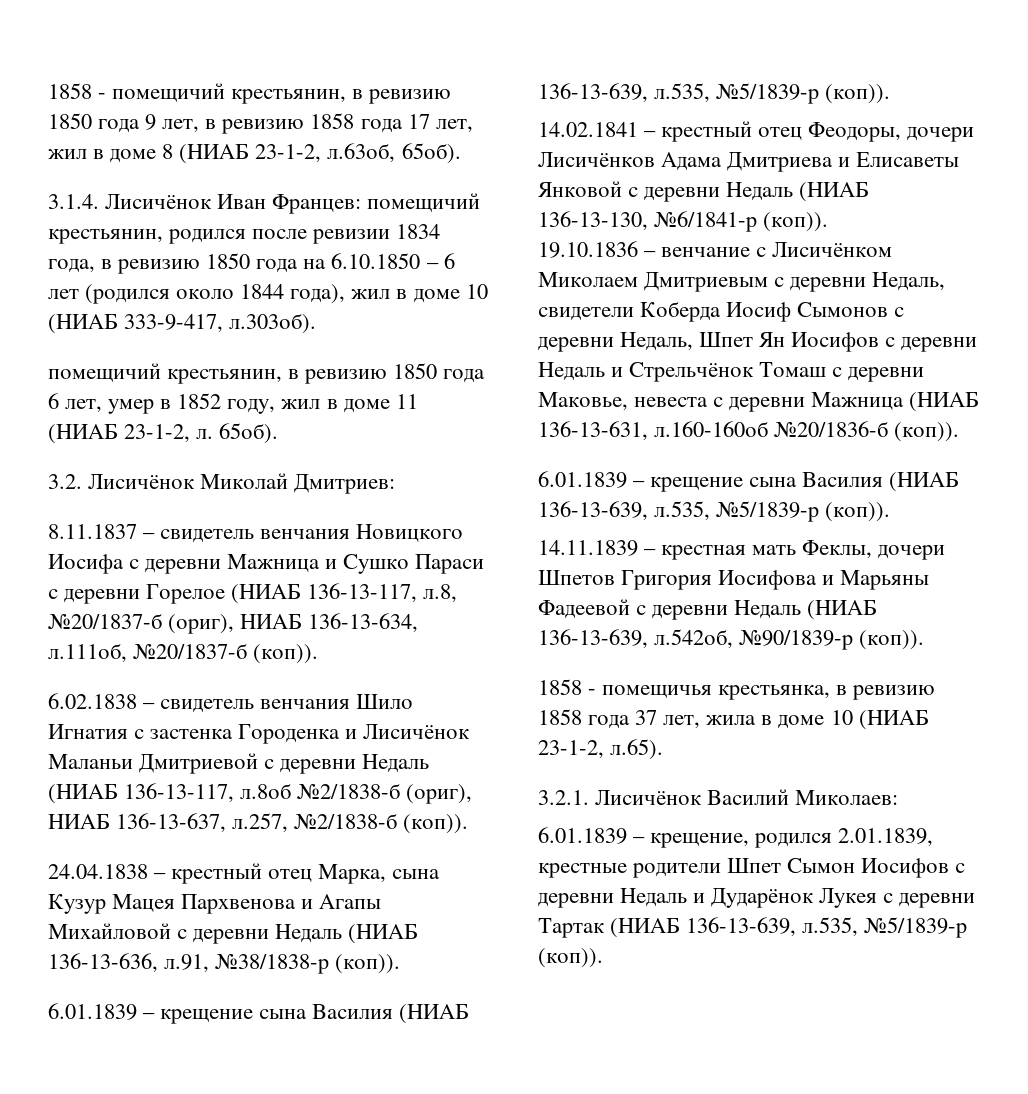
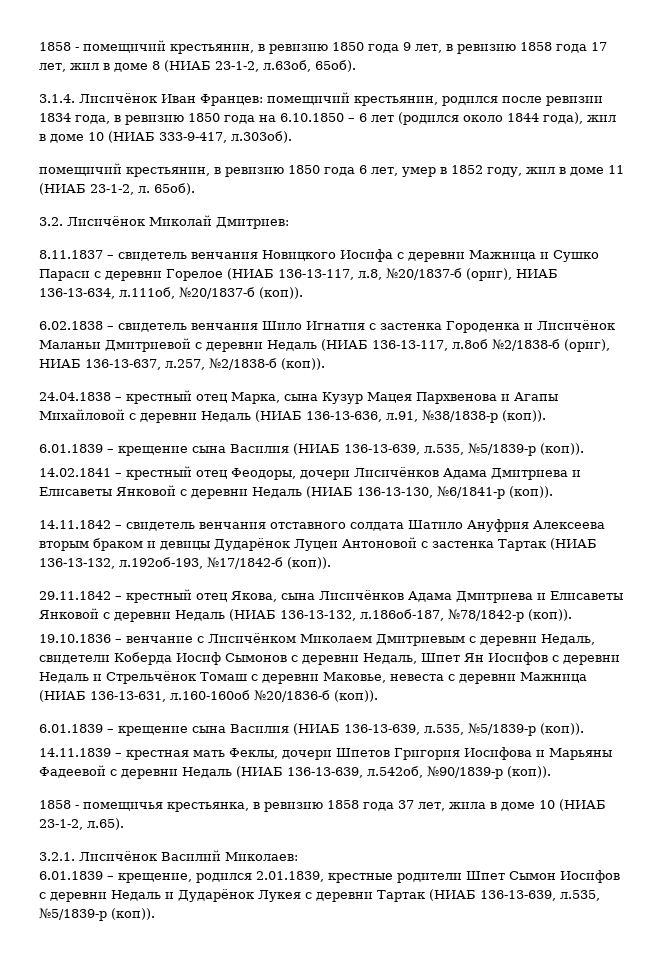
(829, 222) none -> [39,519,605,532] [39,537,597,551] [39,557,331,569] [39,589,623,603] [39,608,572,622] // 14.11.1842 – свидетель венчания отставного солдата Шатило Ануфрия Алексеева вторым браком и девицы Дударёнок Луцеи Антоновой с застенка Тартак (НИАБ 136-13-132, л.192об-193, №17/1842-б (коп)). // 29.11.1842 – крестный отец Якова, сына Лисичёнков Адама Дмитриева и Елисаветы Янковой с деревни Недаль (НИАБ 136-13-132, л.186об-187, №78/1842-р (коп)).

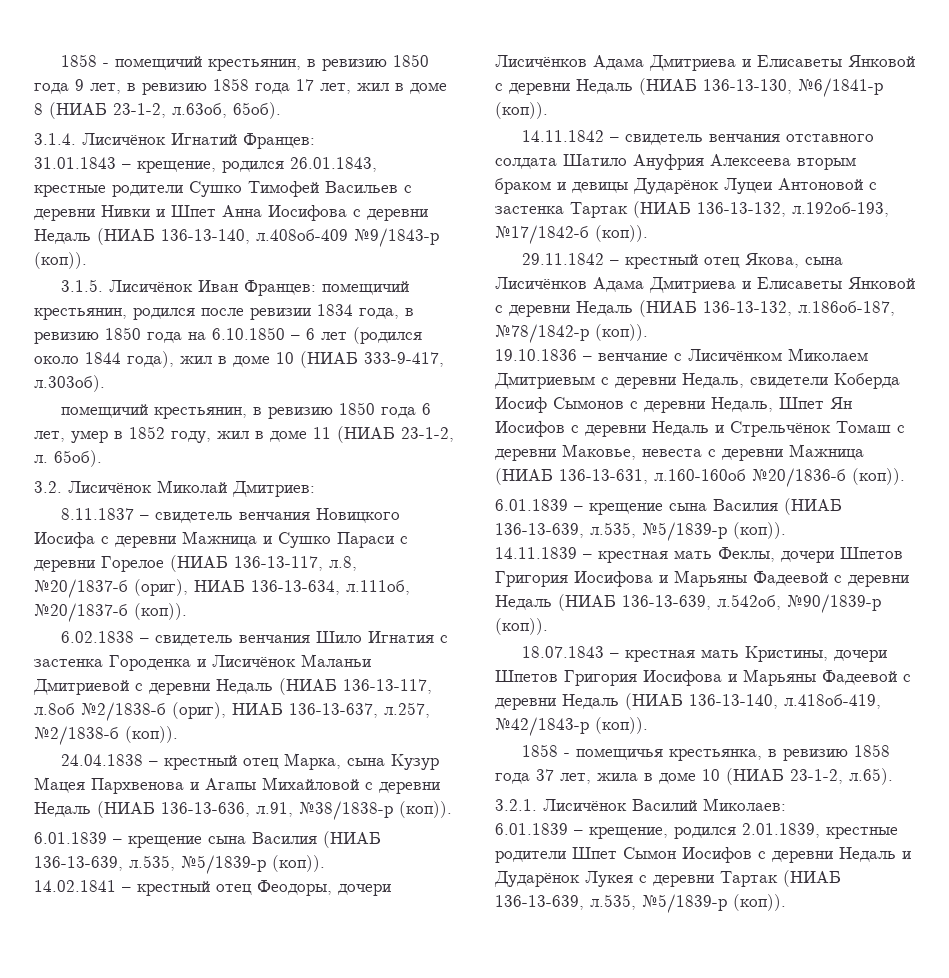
(157, 98) none -> [171,133,315,149] [34,157,377,173] [34,181,412,197] [34,205,428,221] [34,228,439,247] [34,252,87,269] [61,279,194,292] Игнатий Францев: // 31.01.1843 – крещение, родился 26.01.1843, крестные родители Сушко Тимофей Васильев с деревни Нивки и Шпет Анна Иосифова с деревни Недаль (НИАБ 136-13-140, л.408об-409 №9/1843-р (коп)). // 3.1.5. Лисичёнок
(551, 772) none -> [522,646,888,662] [495,669,911,686] [495,693,881,710] [495,717,648,736] // 18.07.1843 – крестная мать Кристины, дочери Шпетов Григория Иосифова и Марьяны Фадеевой с деревни Недаль (НИАБ 136-13-140, л.418об-419, №42/1843-р (коп)).

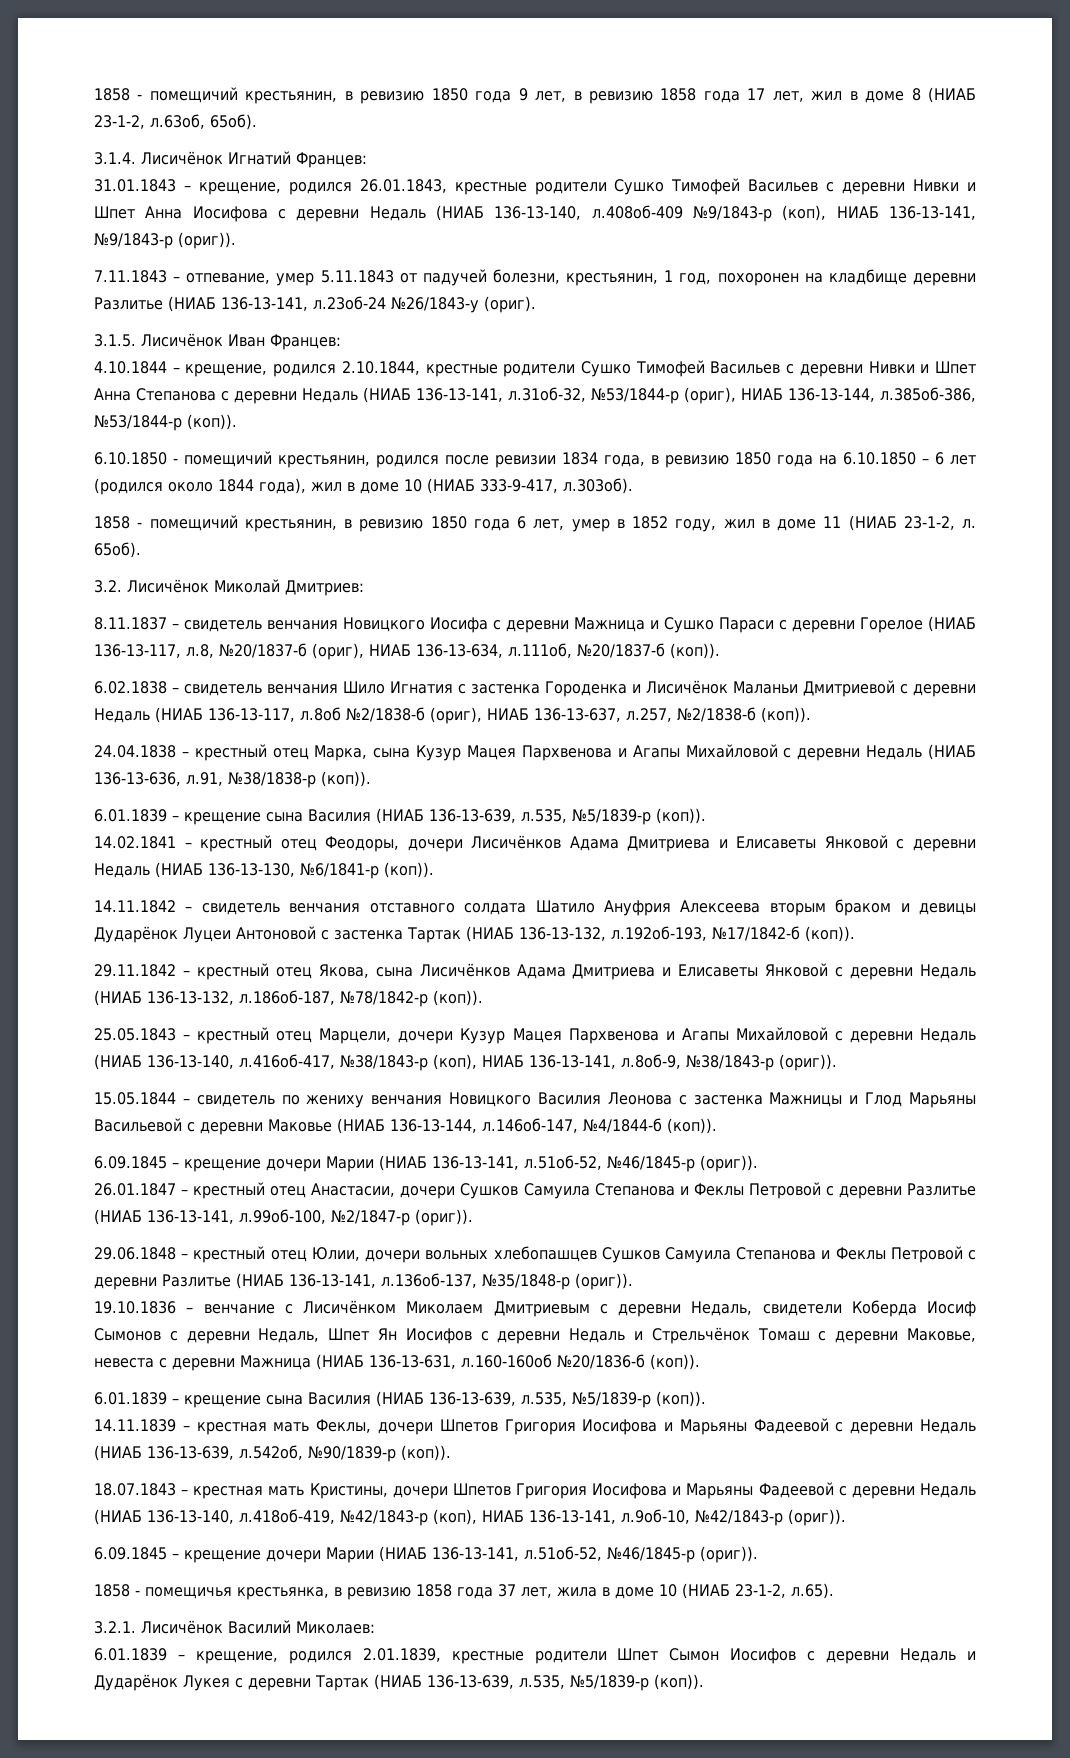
[34,252,87,269] [61,279,317,296] (коп)). // 3.1.5. Лисичёнок Иван Францев: -> [782,205,977,221] [94,232,236,249] [94,269,976,286] [94,296,536,313] [94,333,341,350] [94,360,976,377] [94,387,976,404] [94,414,237,431] [94,452,178,465] (коп), НИАБ 136-13-141, №9/1843-р (ориг)). // 7.11.1843 – отпевание, умер 5.11.1843 от падучей болезни, крестьянин, 1 год, похоронен на кладбище деревни Разлитье (НИАБ 136-13-141, л.23об-24 №26/1843-у (ориг). // 3.1.5. Лисичёнок Иван Францев: // 4.10.1844 – крещение, родился 2.10.1844, крестные родители Сушко Тимофей Васильев с деревни Нивки и Шпет Анна Степанова с деревни Недаль (НИАБ 136-13-141, л.31об-32, №53/1844-р (ориг), НИАБ 136-13-144, л.385об-386, №53/1844-р (коп)). // 6.10.1850 -
(105, 383) none -> [94,516,143,529] 1858 -
(648, 332) none -> [94,1027,976,1044] [94,1054,837,1071] [94,1092,977,1108] [94,1118,717,1135] [94,1155,758,1172] [94,1182,976,1199] [94,1209,473,1226] [94,1246,976,1263] [94,1273,633,1290] // 25.05.1843 – крестный отец Марцели, дочери Кузур Мацея Пархвенова и Агапы Михайловой с деревни Недаль (НИАБ 136-13-140, л.416об-417, №38/1843-р (коп), НИАБ 136-13-141, л.8об-9, №38/1843-р (ориг)). // 15.05.1844 – свидетель по жениху венчания Новицкого Василия Леонова с застенка Мажницы и Глод Марьяны Васильевой с деревни Маковье (НИАБ 136-13-144, л.146об-147, №4/1844-б (коп)). // 6.09.1845 – крещение дочери Марии (НИАБ 136-13-141, л.51об-52, №46/1845-р (ориг)). // 26.01.1847 – крестный отец Анастасии, дочери Сушков Самуила Степанова и Феклы Петровой с деревни Разлитье (НИАБ 136-13-141, л.99об-100, №2/1847-р (ориг)). // 29.06.1848 – крестный отец Юлии, дочери вольных хлебопашцев Сушков Самуила Степанова и Феклы Петровой с деревни Разлитье (НИАБ 136-13-141, л.136об-137, №35/1848-р (ориг)).
[595,717,648,734] (коп)). -> [433,1509,846,1526] [94,1546,758,1563] (коп), НИАБ 136-13-141, л.9об-10, №42/1843-р (ориг)). // 6.09.1845 – крещение дочери Марии (НИАБ 136-13-141, л.51об-52, №46/1845-р (ориг)).

